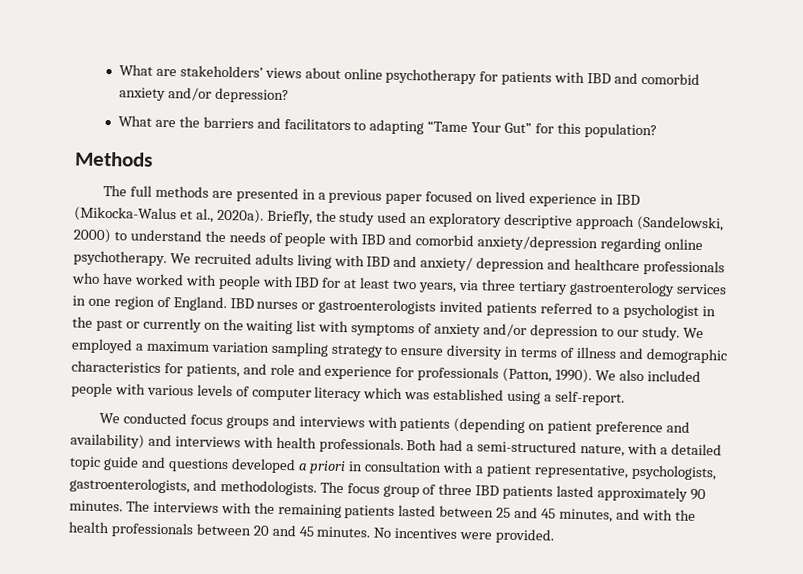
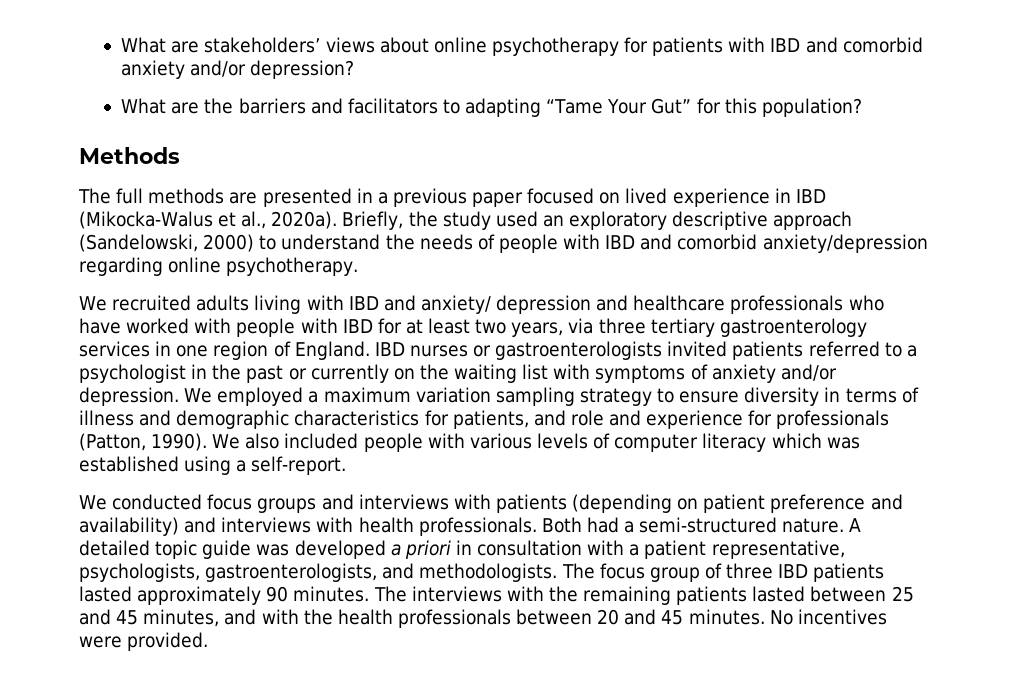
(167, 258) none -> (359, 266) //
[529,324,680,341] depression to our study. -> [79,387,179,406] depression.
[580,442,668,457] nature, with a -> [782,518,862,533] nature. A
[140,456,229,473] and questions -> [256,544,290,556] was

